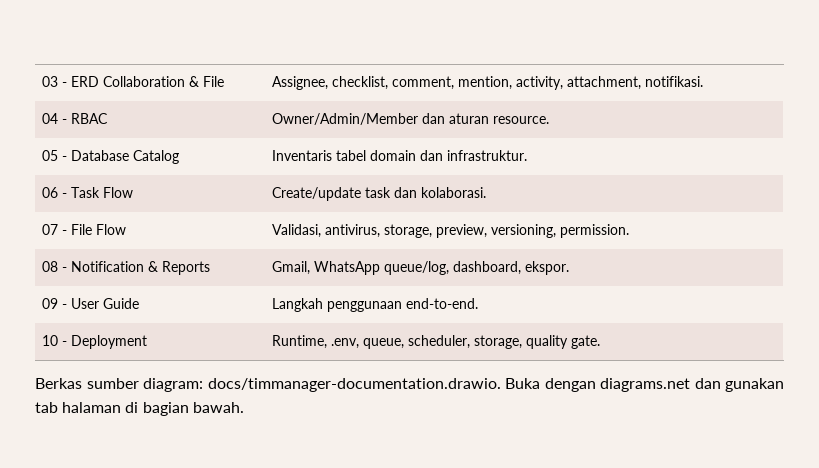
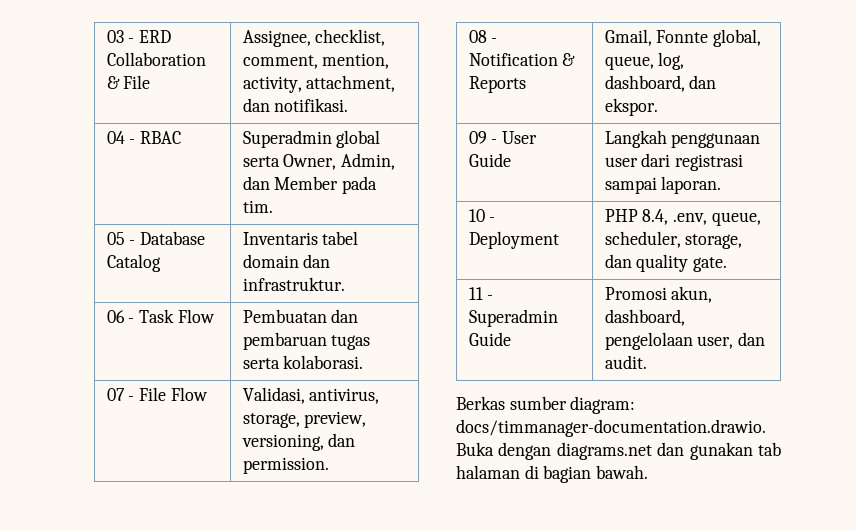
(641, 83) none -> [242,98,270,112] dan
[271,113,549,125] Owner/Admin/Member dan aturan resource. -> [242,130,381,148] [242,153,396,170] [242,176,378,194] [242,200,273,213] Superadmin global serta Owner, Admin, dan Member pada tim.
[271,187,417,201] Create/update task dan -> [242,309,359,323] [242,332,371,350] [242,358,280,369] Pembuatan dan pembaruan tugas serta
(556, 231) none -> [328,433,356,447] dan
[313,261,521,275] WhatsApp queue/log, dashboard, -> [656,29,762,47] [604,52,685,70] [604,75,717,92] Fonnte global, queue, log, dashboard, dan
[405,298,478,309] end-to-end. -> [604,153,744,171] [604,176,722,194] user dari registrasi sampai laporan.
[271,335,327,349] Runtime, -> [604,209,669,225] PHP 8.4,
(522, 342) none -> [604,254,632,268] dan
(600, 342) none -> [468,287,494,300] [468,309,558,327] [468,332,511,346] [604,286,713,303] [604,309,685,326] [604,332,766,350] [604,355,647,369] // 11 - Superadmin Guide | Promosi akun, dashboard, pengelolaan user, dan audit.

